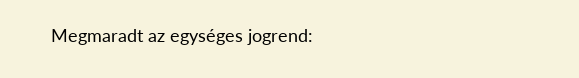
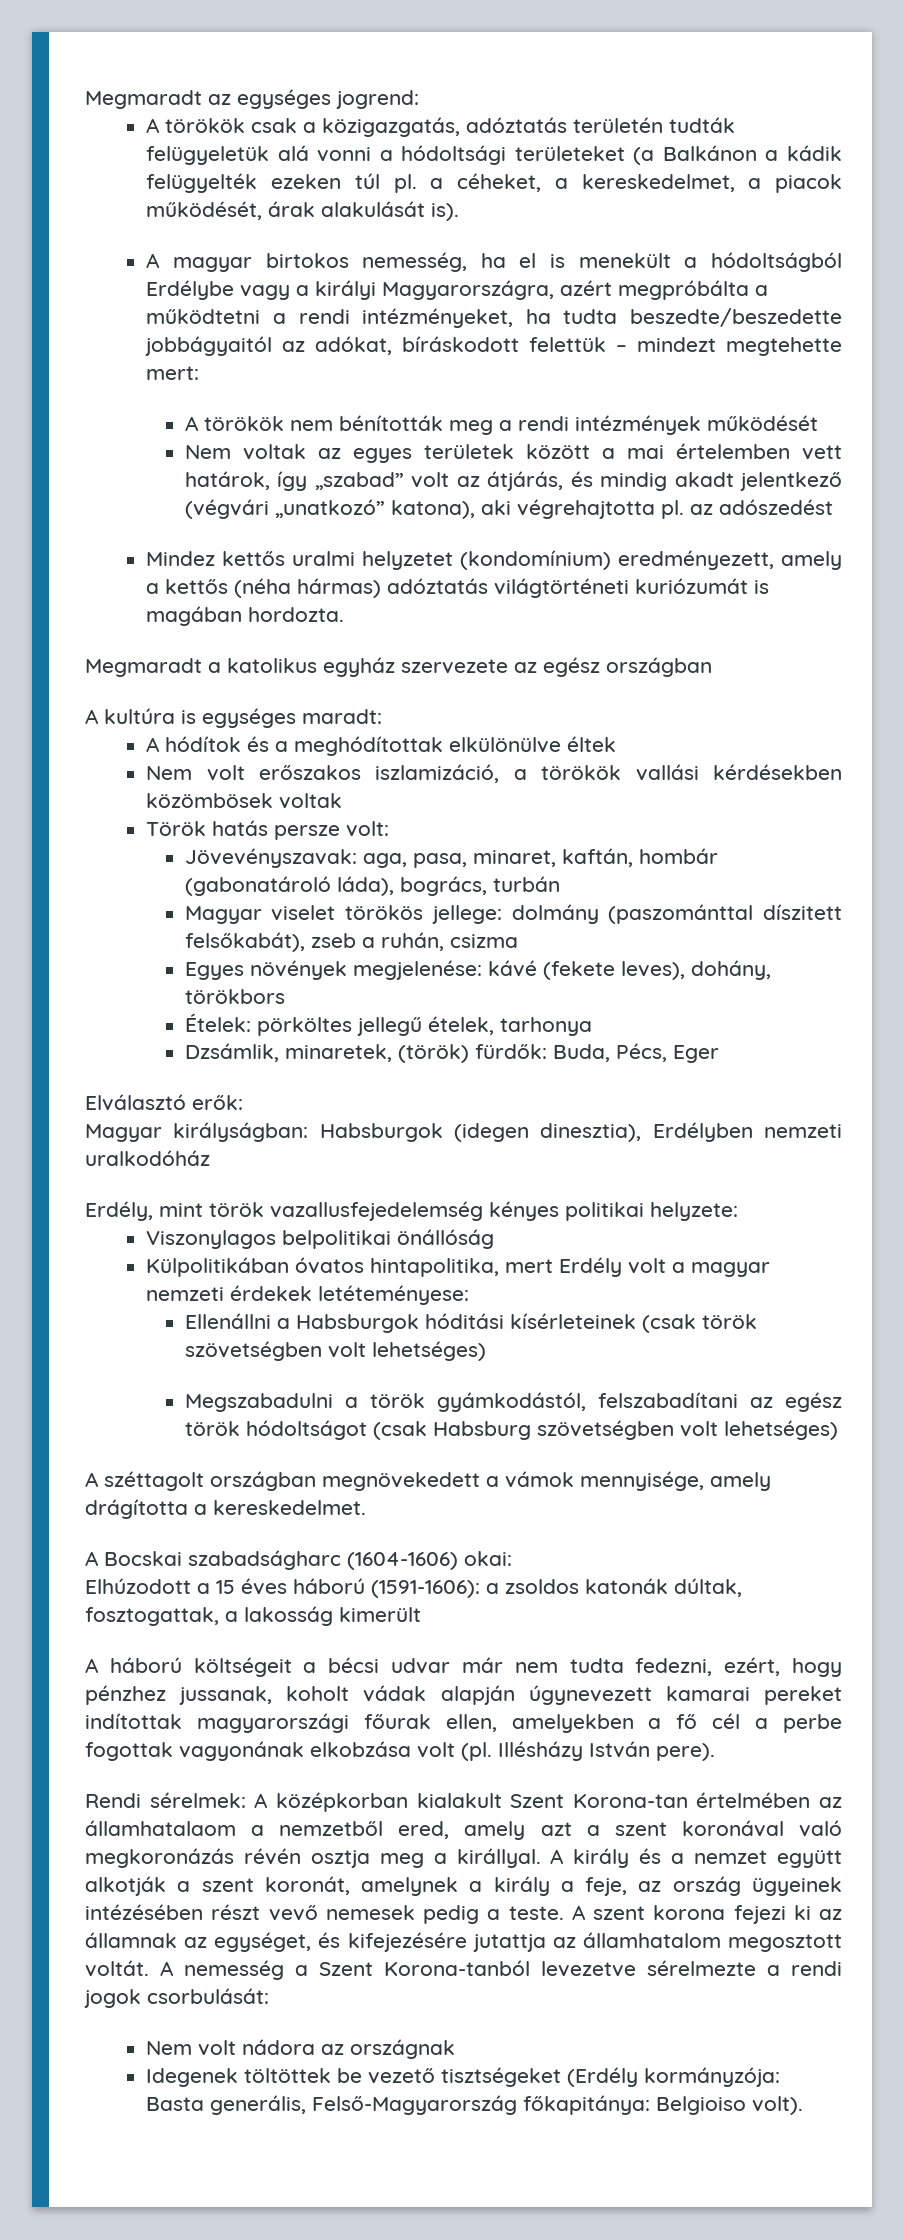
(313, 37) none -> [146,117,736,137] [146,145,842,165] [146,173,842,193] [146,201,460,221] [146,252,842,272] [146,280,769,300] [146,308,842,328] [145,336,842,356] [146,366,200,380] [184,415,818,435] [184,443,843,463] [184,471,842,491] [184,499,833,519] [146,550,842,570] [146,578,770,598] [146,606,345,626] [85,657,712,677] [85,708,382,728] [146,736,617,756] [146,764,842,783] [146,793,343,809] [146,820,390,840] [184,848,718,868] [184,876,560,896] [184,904,843,924] [184,932,518,952] [184,960,771,980] [184,989,285,1004] [184,1013,592,1036] [184,1043,719,1063] [85,1094,243,1111] [85,1122,842,1142] [85,1150,210,1166] [85,1201,738,1221] [146,1229,495,1249] [146,1257,771,1277] [146,1285,470,1305] [184,1313,757,1333] [184,1341,486,1361] [184,1392,842,1412] [184,1420,838,1440] [85,1471,771,1491] [85,1499,366,1519] [85,1550,512,1570] [85,1578,742,1598] [85,1606,421,1626] [85,1657,843,1677] [85,1685,842,1705] [85,1713,843,1733] [85,1741,715,1761] [85,1792,842,1812] [85,1820,842,1840] [85,1848,842,1868] [85,1876,842,1896] [85,1904,842,1924] [85,1932,842,1952] [85,1960,842,1980] [84,1988,269,2008] [146,2039,456,2059] [146,2067,781,2087] [146,2095,804,2115] // A törökök csak a közigazgatás, adóztatás területén tudták felügyeletük alá vonni a hódoltsági területeket (a Balkánon a kádik felügyelték ezeken túl pl. a céheket, a kereskedelmet, a piacok működését, árak alakulását is). // A magyar birtokos nemesség, ha el is menekült a hódoltságból Erdélybe vagy a királyi Magyarországra, azért megpróbálta a működtetni a rendi intézményeket, ha tudta beszedte/beszedette jobbágyaitól az adókat, bíráskodott felettük – mindezt megtehette mert: // A törökök nem bénították meg a rendi intézmények működését // Nem voltak az egyes területek között a mai értelemben vett határok, így „szabad” volt az átjárás, és mindig akadt jelentkező (végvári „unatkozó” katona), aki végrehajtotta pl. az adószedést // Mindez kettős uralmi helyzetet (kondomínium) eredményezett, amely a kettős (néha hármas) adóztatás világtörténeti kuriózumát is magában hordozta. // Megmaradt a katolikus egyház szervezete az egész országban // A kultúra is egységes maradt: // A hódítok és a meghódítottak elkülönülve éltek // Nem volt erőszakos iszlamizáció, a törökök vallási kérdésekben közömbösek voltak // Török hatás persze volt: // Jövevényszavak: aga, pasa, minaret, kaftán, hombár (gabonatároló láda), bogrács, turbán // Magyar viselet törökös jellege: dolmány (paszománttal díszitett felsőkabát), zseb a ruhán, csizma // Egyes növények megjelenése: kávé (fekete leves), dohány, törökbors // Ételek: pörköltes jellegű ételek, tarhonya // Dzsámlik, minaretek, (török) fürdők: Buda, Pécs, Eger // Elválasztó erők: // Magyar királyságban: Habsburgok (idegen dinesztia), Erdélyben nemzeti uralkodóház // Erdély, mint török vazallusfejedelemség kényes politikai helyzete: // Viszonylagos belpolitikai önállóság // Külpolitikában óvatos hintapolitika, mert Erdély volt a magyar nemzeti érdekek letéteményese: // Ellenállni a Habsburgok hóditási kísérleteinek (csak török szövetségben volt lehetséges) // Megszabadulni a török gyámkodástól, felszabadítani az egész török hódoltságot (csak Habsburg szövetségben volt lehetséges) // A széttagolt országban megnövekedett a vámok mennyisége, amely drágította a kereskedelmet. // A Bocskai szabadságharc (1604-1606) okai: // Elhúzodott a 15 éves háború (1591-1606): a zsoldos katonák dúltak, fosztogattak, a lakosság kimerült // A háború költségeit a bécsi udvar már nem tudta fedezni, ezért, hogy pénzhez jussanak, koholt vádak alapján úgynevezett kamarai pereket indítottak magyarországi főurak ellen, amelyekben a fő cél a perbe fogottak vagyonának elkobzása volt (pl. Illésházy István pere). // Rendi sérelmek: A középkorban kialakult Szent Korona-tan értelmében az államhatalaom a nemzetből ered, amely azt a szent koronával való megkoronázás révén osztja meg a királlyal. A király és a nemzet együtt alkotják a szent koronát, amelynek a király a feje, az ország ügyeinek intézésében részt vevő nemesek pedig a teste. A szent korona fejezi ki az államnak az egységet, és kifejezésére jutattja az államhatalom megosztott voltát. A nemesség a Szent Korona-tanból levezetve sérelmezte a rendi jogok csorbulását: // Nem volt nádora az országnak // Idegenek töltöttek be vezető tisztségeket (Erdély kormányzója: Basta generális, Felső-Magyarország főkapitánya: Belgioiso volt).

